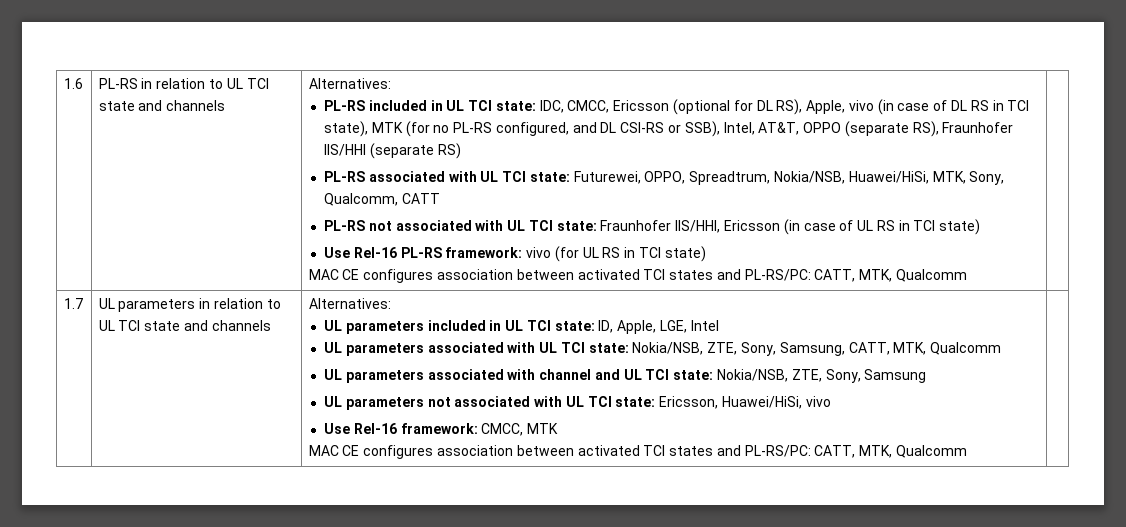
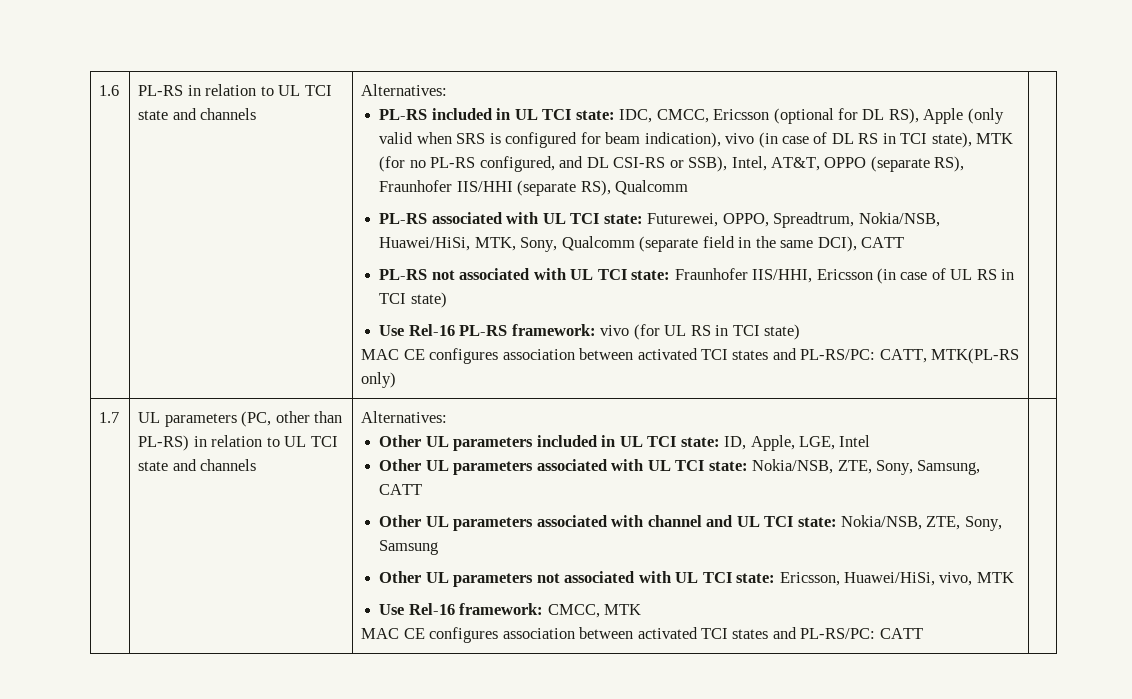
[806,100,846,114] Apple, -> [923,108,1004,124] [379,132,721,148] Apple (only valid when SRS is configured for beam indication),
[437,143,461,159] RS) -> [580,180,689,196] RS), Qualcomm
[324,193,399,206] Qualcomm, -> [561,236,857,252] Qualcomm (separate field in the same DCI),
[859,269,967,282] MTK, Qualcomm -> [931,348,1020,364] [361,372,397,388] MTK(PL-RS only)
[199,298,281,309] [98,320,271,331] [308,298,391,309] in relation to UL TCI state and channels | Alternatives: // -> [241,411,343,427] [138,435,338,451] [138,459,257,471] [361,411,448,423] [379,435,422,447] (PC, other than PL-RS) in relation to UL TCI state and channels | Alternatives: // Other
(719, 325) none -> [379,459,422,471] Other
[848,342,1002,355] CATT, MTK, Qualcomm // -> [379,484,423,495] [379,515,422,527] CATT // Other
(927, 376) none -> [379,571,422,583] Other
[805,396,831,407] vivo -> [939,572,1014,586] vivo, MTK
[814,445,967,458] CATT, MTK, Qualcomm -> [879,628,923,639] CATT

